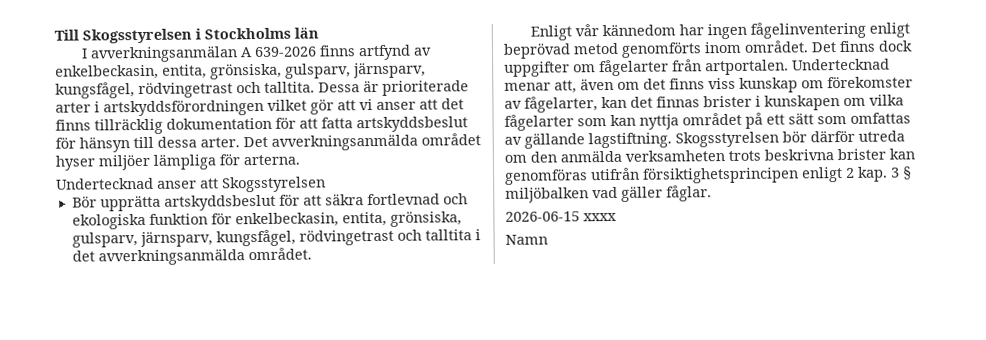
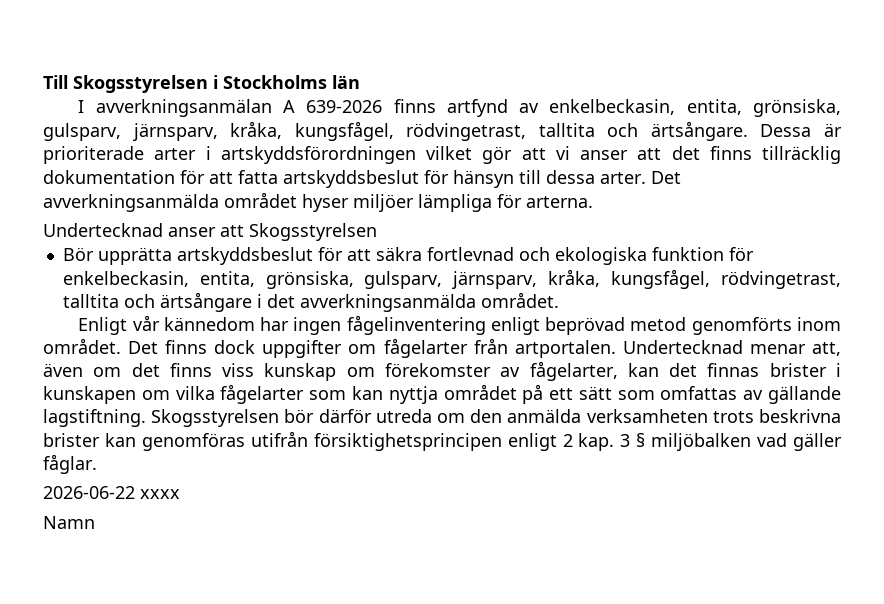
[55,81,315,99] kungsfågel, rödvingetrast och talltita. -> [230,121,748,141] kråka, kungsfågel, rödvingetrast, talltita och ärtsångare.
[215,229,472,247] kungsfågel, rödvingetrast och talltita -> [548,269,841,289] [62,292,252,312] kråka, kungsfågel, rödvingetrast, talltita och ärtsångare
[505,211,580,222] 2026-06-15 -> [43,486,135,499] 2026-06-22

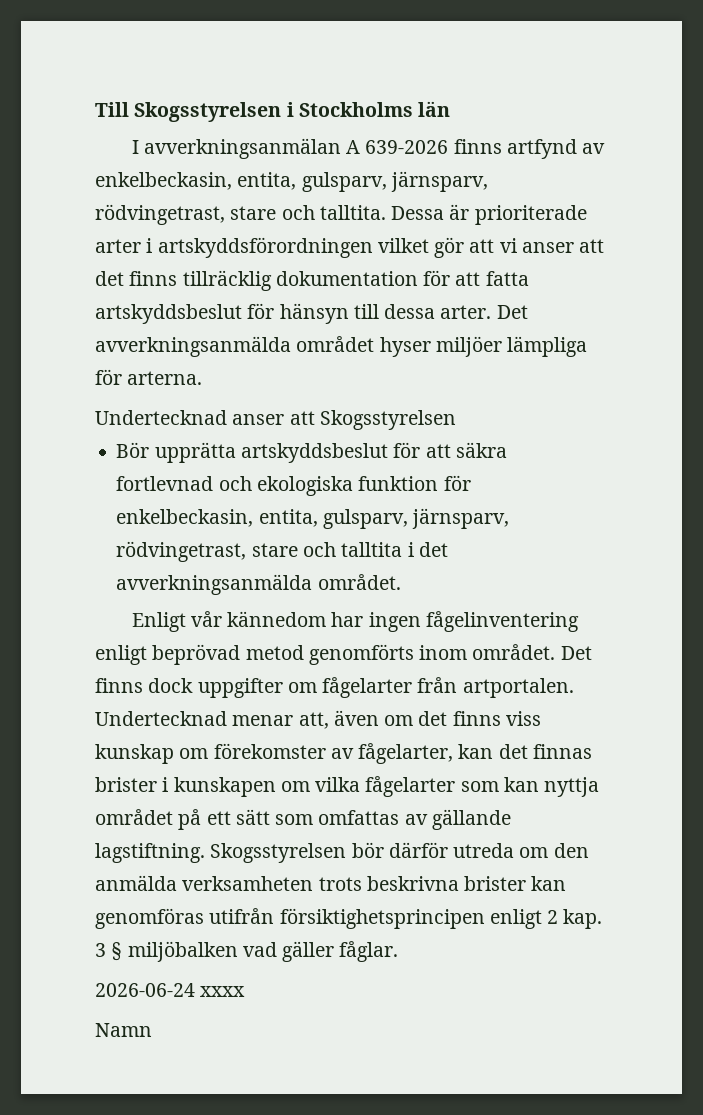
[753,99,841,117] [43,121,748,141] grönsiska, gulsparv, järnsparv, kråka, kungsfågel, rödvingetrast, talltita och ärtsångare. -> [301,171,488,192] [95,204,386,225] gulsparv, järnsparv, rödvingetrast, stare och talltita.
[265,269,841,289] [62,292,252,312] grönsiska, gulsparv, järnsparv, kråka, kungsfågel, rödvingetrast, talltita och ärtsångare -> [322,508,510,529] [116,541,403,562] gulsparv, järnsparv, rödvingetrast, stare och talltita
[43,486,135,499] 2026-06-22 -> [95,983,195,997] 2026-06-24

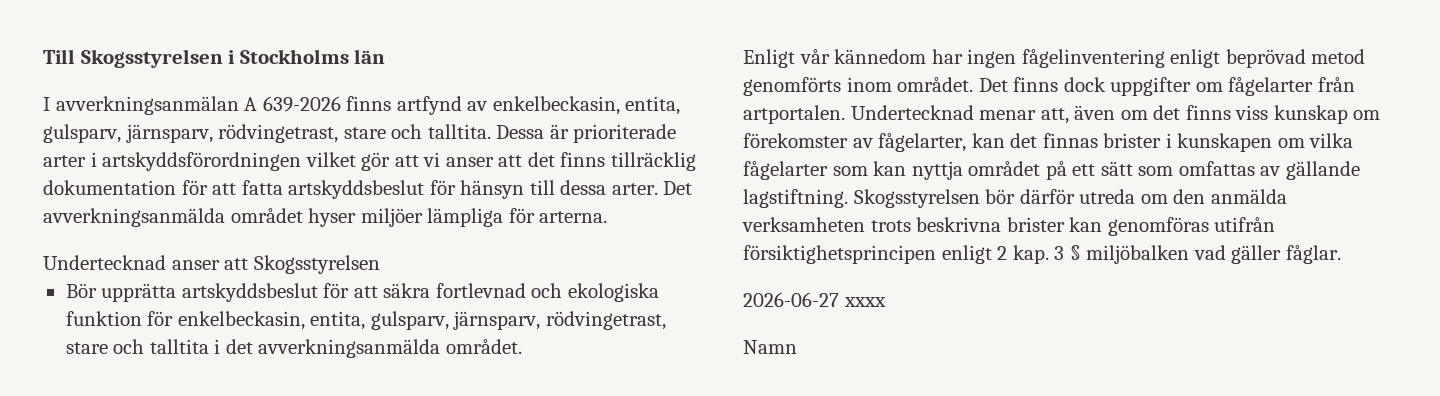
[95,983,195,997] 2026-06-24 -> [743,292,839,307] 2026-06-27

